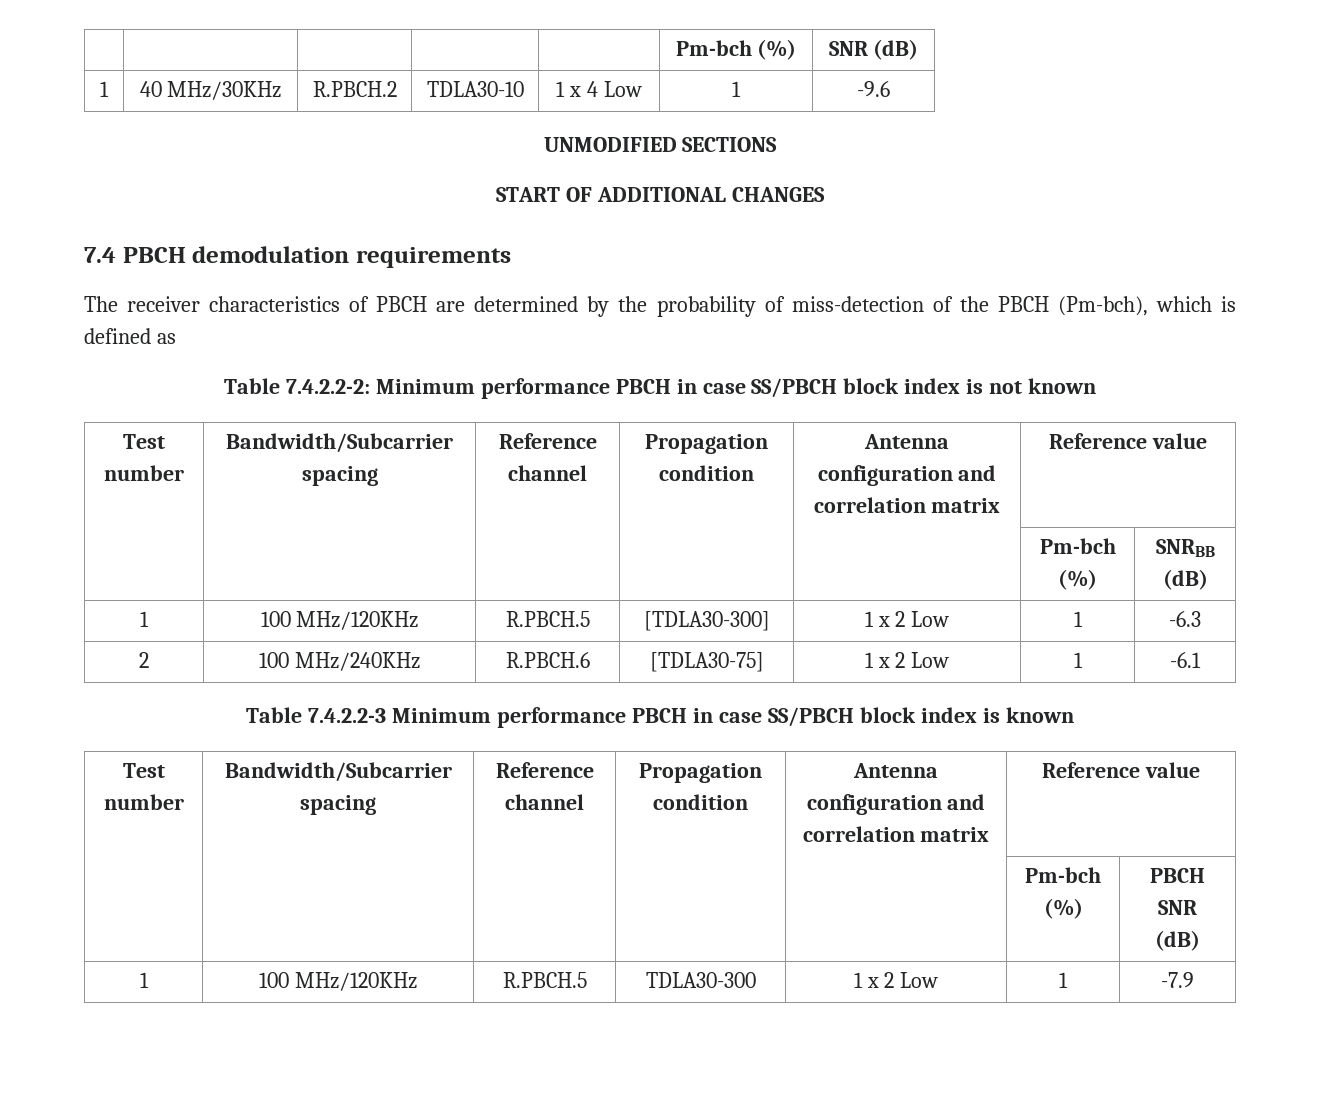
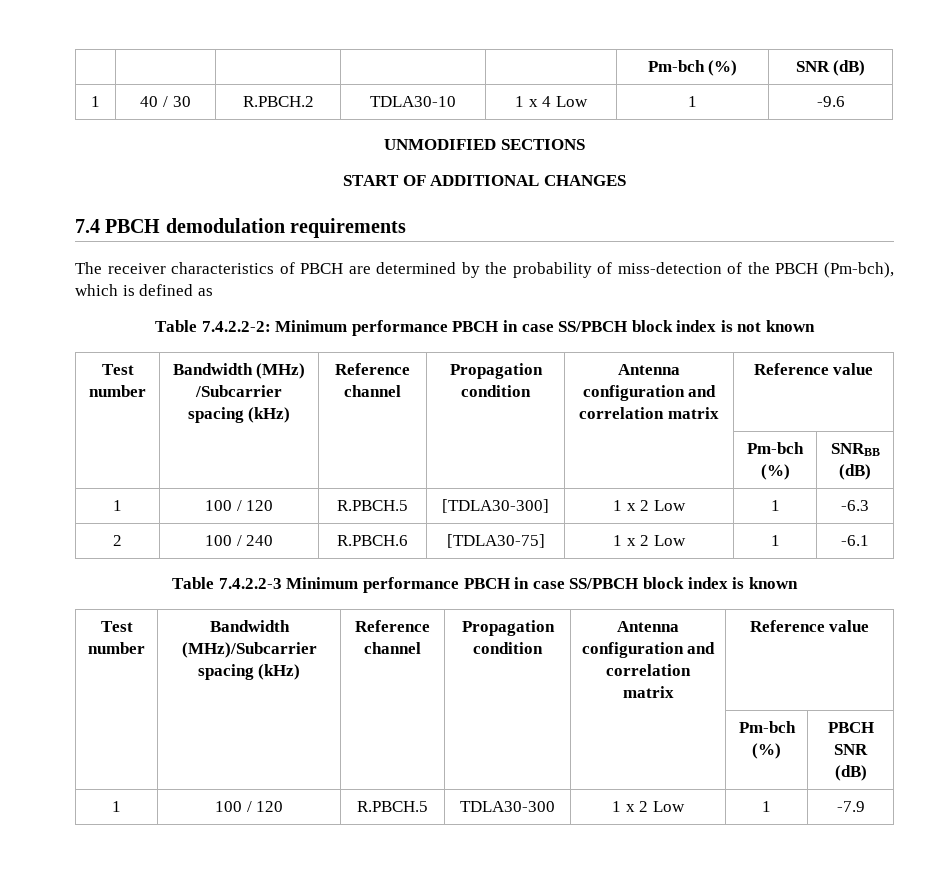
[167,81,282,100] MHz/30KHz -> [163,96,191,107] / 30
[226,433,453,453] [301,466,378,486] Bandwidth/Subcarrier spacing -> [172,363,306,379] [195,385,282,397] [187,407,291,423] Bandwidth (MHz) /Subcarrier spacing (kHz)
[296,611,419,630] MHz/120KHz -> [236,500,274,511] / 120
[294,652,420,671] MHz/240KHz -> [236,535,274,546] / 240
[224,762,452,782] [300,795,376,815] Bandwidth/Subcarrier spacing -> [209,620,290,632] [181,642,317,658] [197,664,301,680] Bandwidth (MHz)/Subcarrier spacing (kHz)
[294,972,417,991] MHz/120KHz -> [246,801,284,812] / 120

